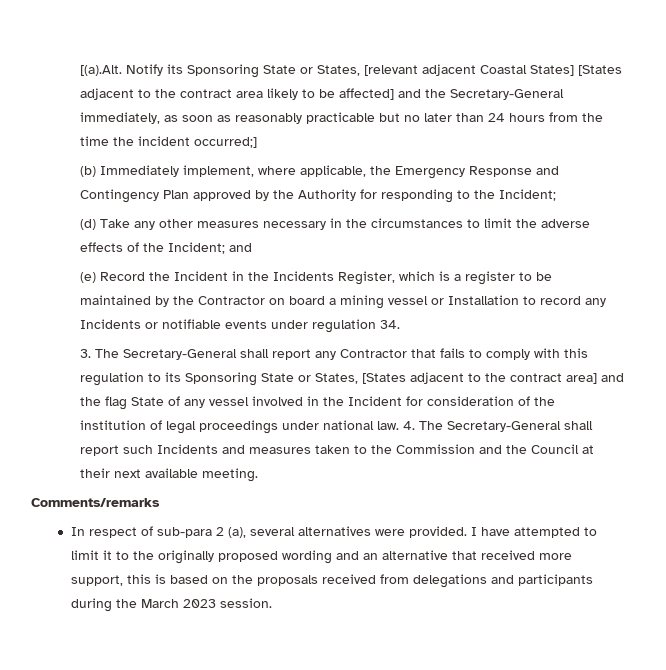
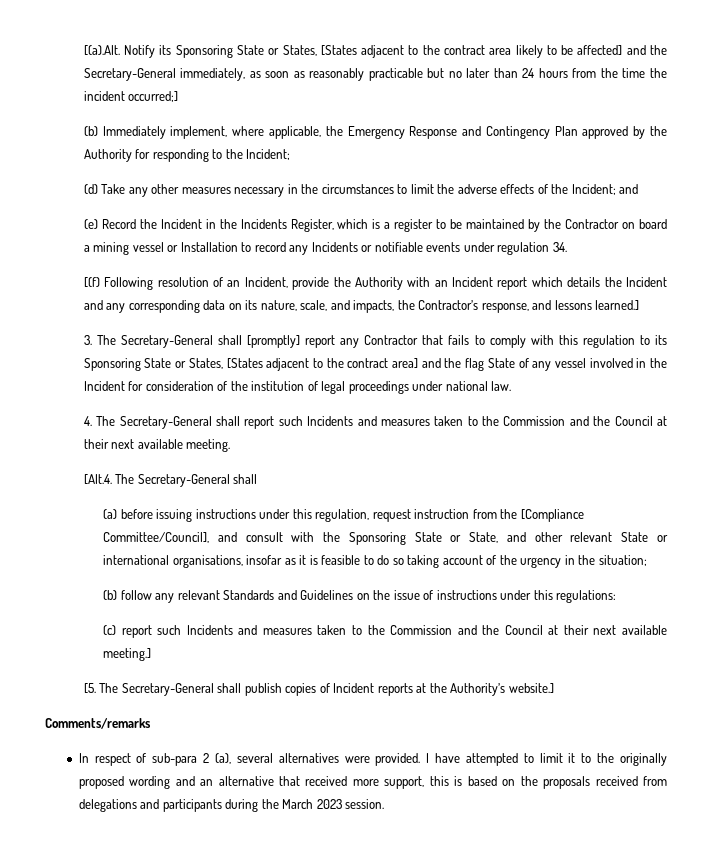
[364,64,575,76] [relevant adjacent Coastal States] -> (317, 50) none
(401, 324) none -> [83,277,667,290] [83,300,640,313] // [(f) Following resolution of an Incident, provide the Authority with an Incident report which details the Incident and any corresponding data on its nature, scale, and impacts, the Contractor’s response, and lessons learned.]
(270, 353) none -> [247,335,301,348] [promptly]
(400, 425) none -> (512, 386) //
(259, 475) none -> [83,474,258,487] [103,509,584,522] [103,532,669,545] [103,555,647,568] [103,590,617,603] [103,625,668,638] [103,648,152,661] [83,683,554,696] // [Alt.4. The Secretary-General shall // (a) before issuing instructions under this regulation, request instruction from the [Compliance Committee/Council], and consult with the Sponsoring State or State, and other relevant State or international organisations, insofar as it is feasible to do so taking account of the urgency in the situation; // (b) follow any relevant Standards and Guidelines on the issue of instructions under this regulations: // (c) report such Incidents and measures taken to the Commission and the Council at their next available meeting.] // [5. The Secretary-General shall publish copies of Incident reports at the Authority’s website.]

